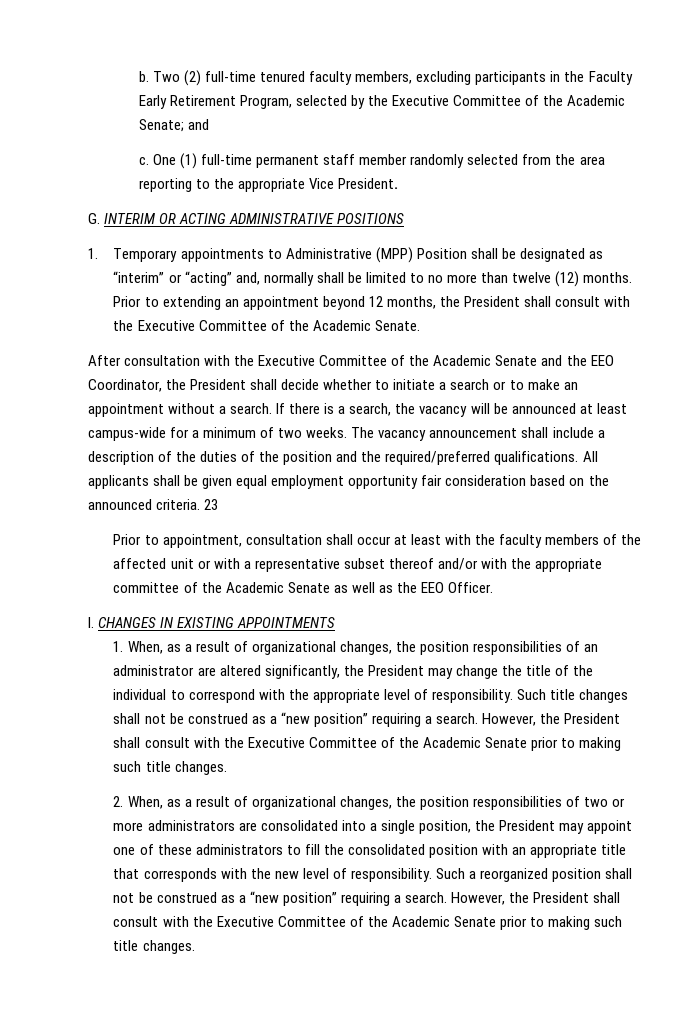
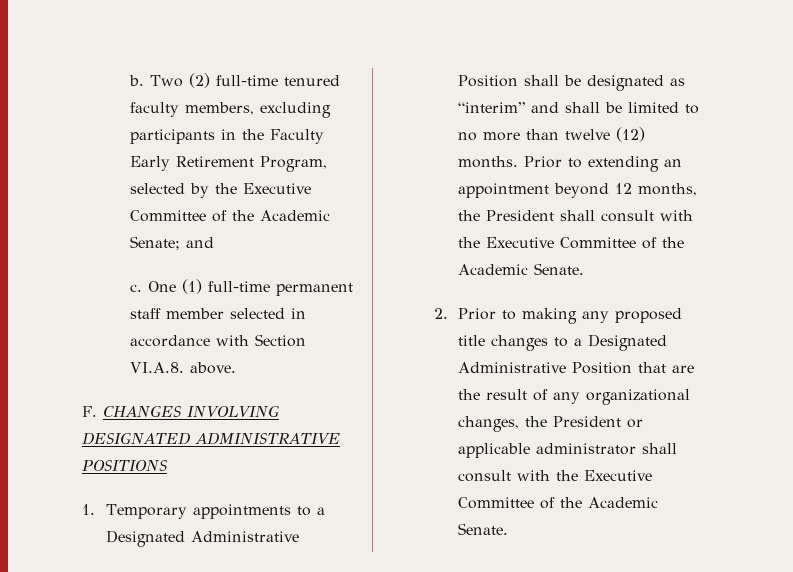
[410,154,605,168] [138,178,399,192] [87,213,227,224] randomly selected from the area reporting to the appropriate Vice President. // G. INTERIM OR ACTING -> [230,308,307,319] [130,334,307,347] [130,362,237,374] [82,405,280,417] [82,432,191,445] selected in accordance with Section VI.A.8. above. // F. CHANGES INVOLVING DESIGNATED
[285,247,413,263] Administrative (MPP) -> [317,507,326,515] [106,530,300,547] a Designated Administrative
[168,271,314,286] or “acting” and, normally -> [531,102,560,113] and
[87,355,614,366] [87,379,578,392] [87,403,627,417] [87,427,605,441] [87,451,598,465] [87,475,609,489] [87,499,219,510] [113,534,642,548] [113,558,603,572] [113,582,493,593] [87,617,336,628] [113,641,599,655] [113,665,594,679] [113,689,629,703] [113,712,621,727] [113,737,622,751] [113,761,227,775] [113,796,626,810] [113,820,633,834] [113,844,627,858] [113,868,633,882] [113,891,621,906] [113,916,623,930] [113,940,195,954] After consultation with the Executive Committee of the Academic Senate and the EEO Coordinator, the President shall decide whether to initiate a search or to make an appointment without a search. If there is a search, the vacancy will be announced at least campus-wide for a minimum of two weeks. The vacancy announcement shall include a description of the duties of the position and the required/preferred qualifications. All applicants shall be given equal employment opportunity fair consideration based on the announced criteria. 23 // Prior to appointment, consultation shall occur at least with the faculty members of the affected unit or with a representative subset thereof and/or with the appropriate committee of the Academic Senate as well as the EEO Officer. // I. CHANGES IN EXISTING APPOINTMENTS // 1. When, as a result of organizational changes, the position responsibilities of an administrator are altered significantly, the President may change the title of the individual to correspond with the appropriate level of responsibility. Such title changes shall not be construed as a “new position” requiring a search. However, the President shall consult with the Executive Committee of the Academic Senate prior to making such title changes. // 2. When, as a result of organizational changes, the position responsibilities of two or more administrators are consolidated into a single position, the President may appoint one of these administrators to fill the consolidated position with an appropriate title that corresponds with the new level of responsibility. Such a reorganized position shall not be construed as a “new position” requiring a search. However, the President shall consult with the Executive Committee of the Academic Senate prior to making such title changes. -> [434,308,683,324] [458,334,668,351] [458,362,695,374] [458,389,691,405] [458,416,644,432] [458,443,678,458] [458,470,653,482] [458,497,659,509] [458,523,509,535] 2. Prior to making any proposed title changes to a Designated Administrative Position that are the result of any organizational changes, the President or applicable administrator shall consult with the Executive Committee of the Academic Senate.

